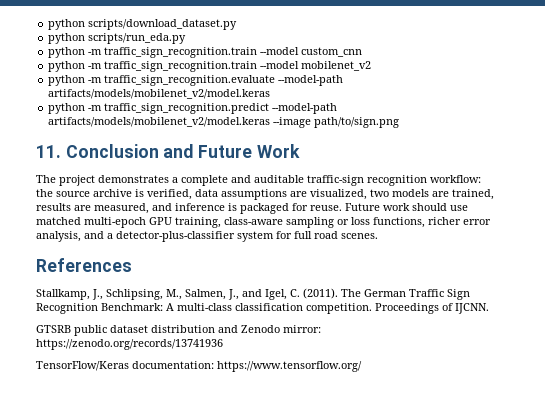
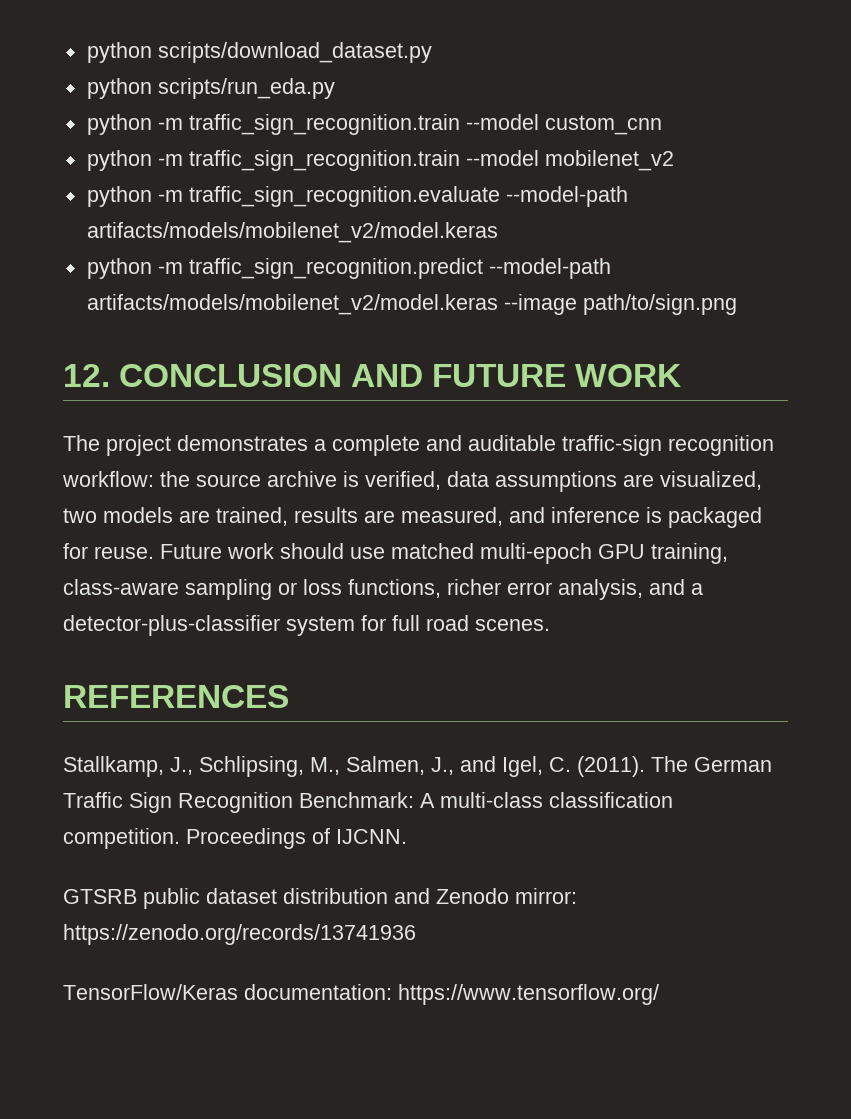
[36,144,300,158] 11. Conclusion and Future Work -> [63,364,682,387] 12. CONCLUSION AND FUTURE WORK
[36,258,132,272] References -> [63,685,289,708] REFERENCES

